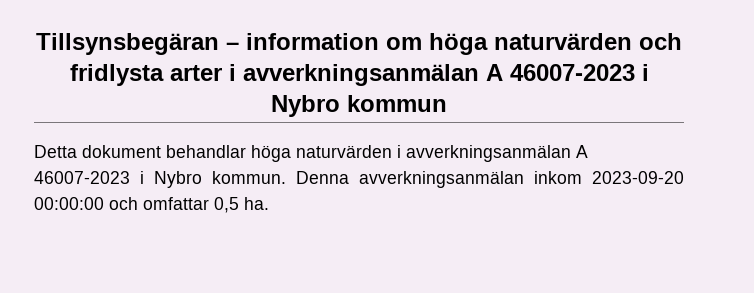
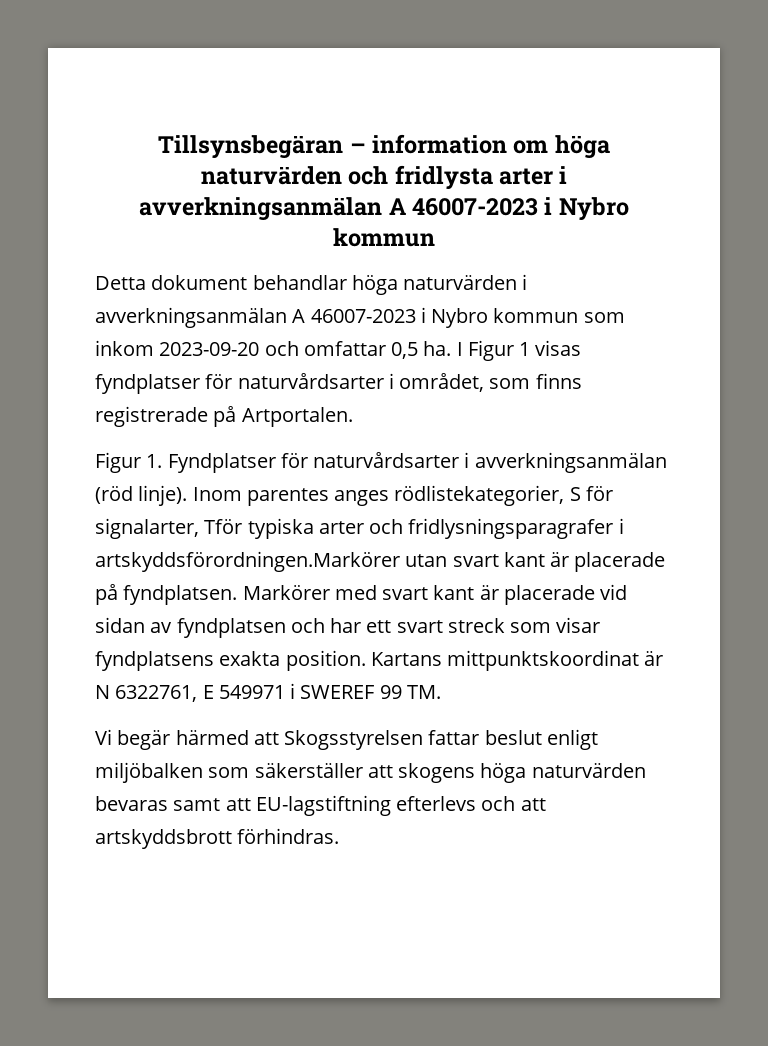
[212,171,524,188] kommun. Denna avverkningsanmälan -> [493,308,625,323] kommun som
[34,197,104,210] 00:00:00 -> (260, 349) none
(269, 203) none -> [456,340,582,361] [95,373,582,394] [95,406,353,427] [95,452,667,473] [95,485,613,506] [95,518,624,539] [95,551,666,572] [95,584,628,605] [95,617,601,638] [95,650,664,671] [95,683,441,702] [95,729,598,750] [95,762,646,783] [95,795,546,816] [95,828,340,849] I Figur 1 visas fyndplatser för naturvårdsarter i området, som finns registrerade på Artportalen. // Figur 1. Fyndplatser för naturvårdsarter i avverkningsanmälan (röd linje). Inom parentes anges rödlistekategorier, S för signalarter, Tför typiska arter och fridlysningsparagrafer i artskyddsförordningen.Markörer utan svart kant är placerade på fyndplatsen. Markörer med svart kant är placerade vid sidan av fyndplatsen och har ett svart streck som visar fyndplatsens exakta position. Kartans mittpunktskoordinat är N 6322761, E 549971 i SWEREF 99 TM. // Vi begär härmed att Skogsstyrelsen fattar beslut enligt miljöbalken som säkerställer att skogens höga naturvärden bevaras samt att EU-lagstiftning efterlevs och att artskyddsbrott förhindras.

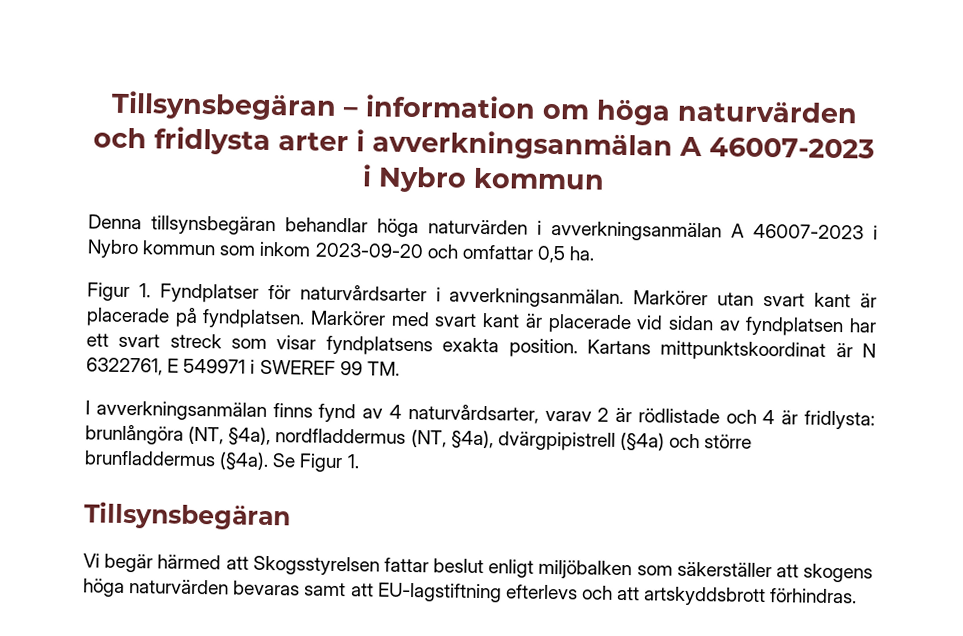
[95,275,248,290] Detta dokument -> [88,214,276,236] Denna tillsynsbegäran
[456,340,582,361] [95,373,582,394] [95,406,353,427] I Figur 1 visas fyndplatser för naturvårdsarter i området, som finns registrerade på Artportalen. -> (596, 253) none
[474,452,667,473] [95,485,613,506] [95,518,624,539] [95,551,400,572] avverkningsanmälan (röd linje). Inom parentes anges rödlistekategorier, S för signalarter, Tför typiska arter och fridlysningsparagrafer i artskyddsförordningen.Markörer -> [449,287,709,309] avverkningsanmälan. Markörer
[290,618,325,633] och -> (845, 326) none
(441, 692) none -> [85,400,876,430] [85,424,753,451] [84,450,360,473] [84,501,291,531] // I avverkningsanmälan finns fynd av 4 naturvårdsarter, varav 2 är rödlistade och 4 är fridlysta: brunlångöra (NT, §4a), nordfladdermus (NT, §4a), dvärgpipistrell (§4a) och större brunfladdermus (§4a). Se Figur 1. // Tillsynsbegäran

